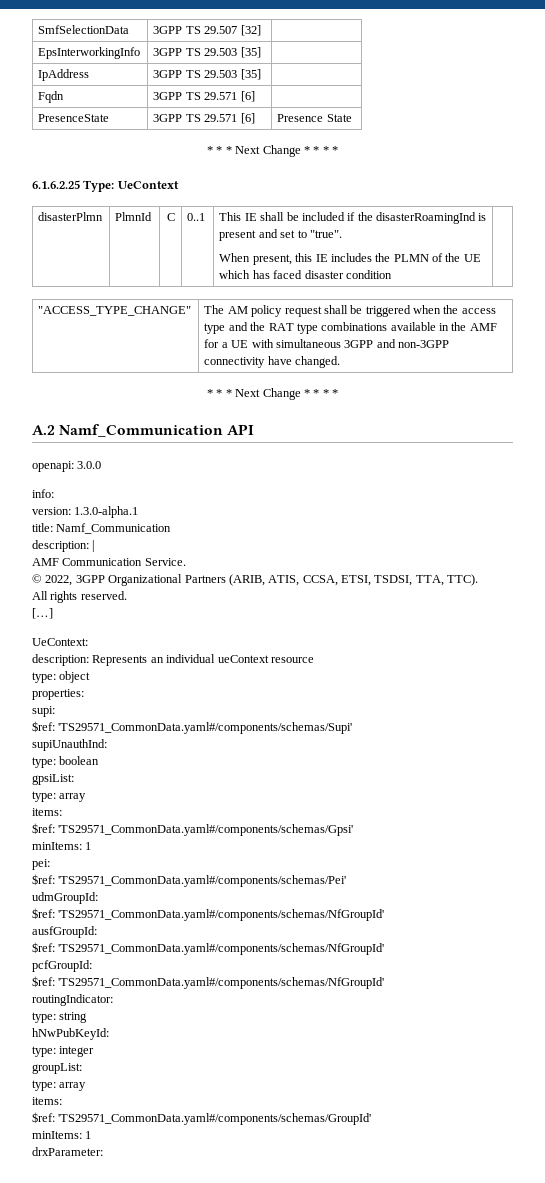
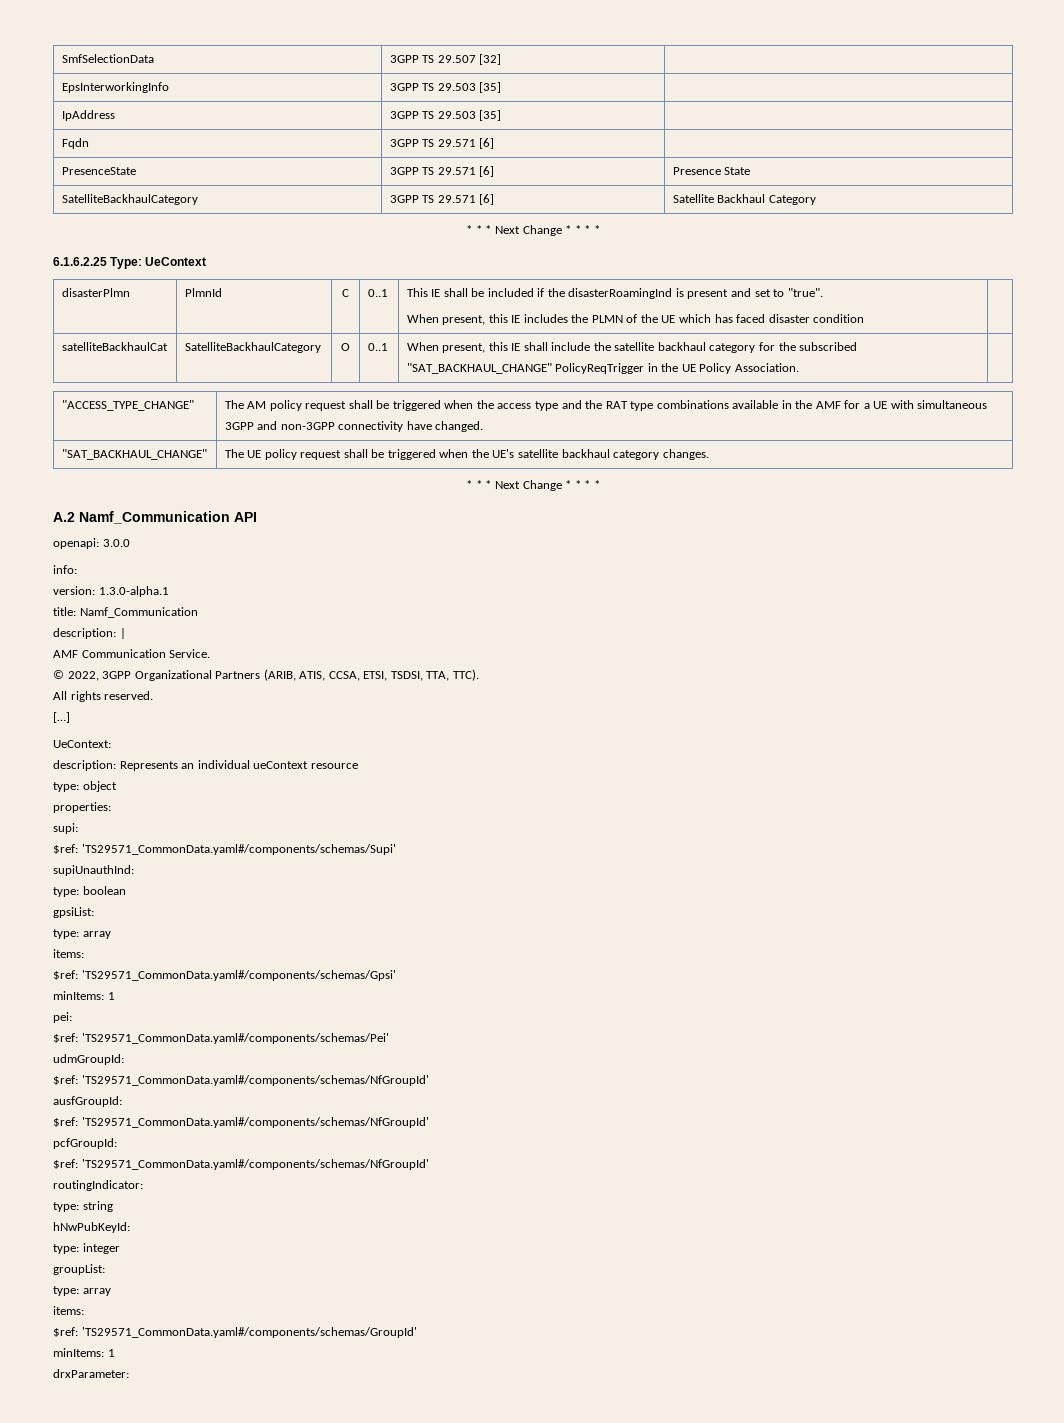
(352, 118) none -> [61,194,198,205] [389,194,495,205] [672,194,816,205] // SatelliteBackhaulCategory | 3GPP TS 29.571 [6] | Satellite Backhaul Category
(392, 274) none -> [61,342,168,351] [184,342,321,353] [341,343,350,351] [367,343,388,351] [406,342,858,353] [406,363,799,374] // satelliteBackhaulCat | SatelliteBackhaulCategory | O | 0..1 | When present, this IE shall include the satellite backhaul category for the subscribed "SAT_BACKHAUL_CHANGE" PolicyReqTrigger in the UE Policy Association. |
(341, 362) none -> [61,449,207,460] [224,449,709,460] // "SAT_BACKHAUL_CHANGE" | The UE policy request shall be triggered when the UE's satellite backhaul category changes.

